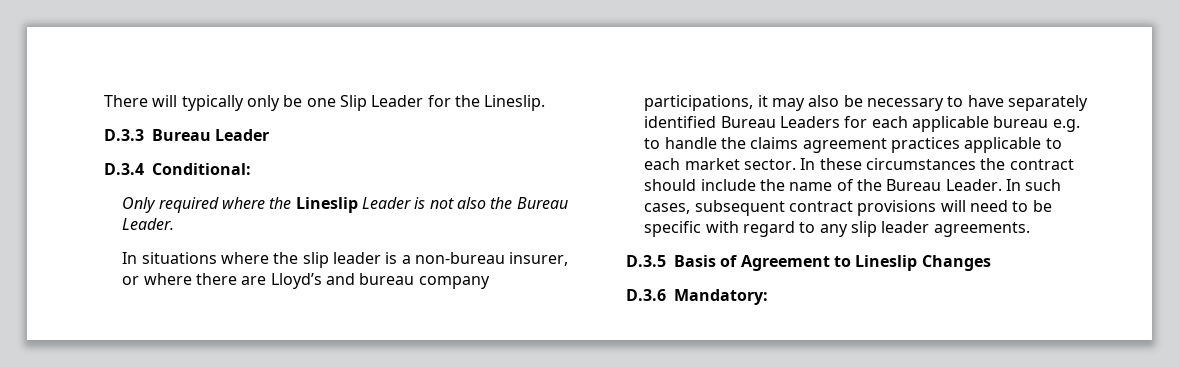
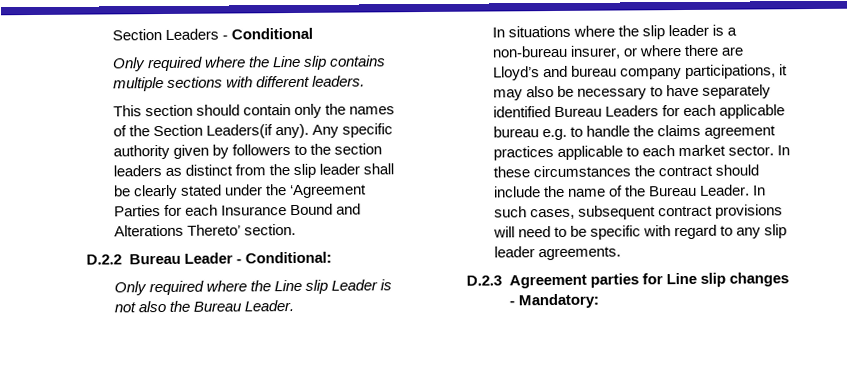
[104,95,546,111] [104,129,145,141] There will typically only be one Slip Leader for the Lineslip. // D.3.3 -> [111,27,314,41] [111,55,387,72] [112,75,366,92] [112,103,396,119] [112,123,394,139] [112,143,383,160] [112,163,395,179] [112,184,368,200] [113,203,362,217] [113,223,296,237] [86,254,123,265] Section Leaders - Conditional // Only required where the Line slip contains multiple sections with different leaders. // This section should contain only the names of the Section Leaders(if any). Any specific authority given by followers to the section leaders as distinct from the slip leader shall be clearly stated under the ‘Agreement Parties for each Insurance Bound and Alterations Thereto’ section. // D.2.2
[104,163,145,175] // D.3.4 -> [236,258,243,264] -
[295,197,358,213] Lineslip -> [274,279,329,294] Line slip
[626,255,991,271] [626,289,667,301] D.3.5 Basis of Agreement to Lineslip Changes // D.3.6 -> [466,272,790,289] [508,300,515,306] D.2.3 Agreement parties for Line slip changes -

